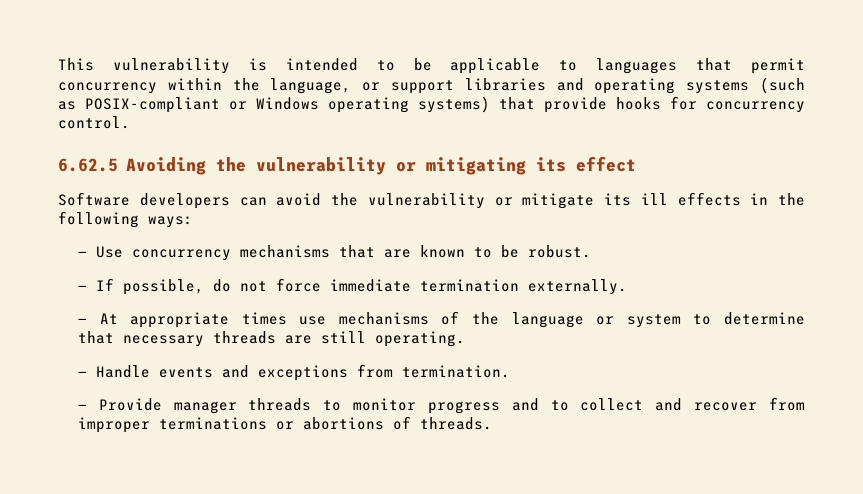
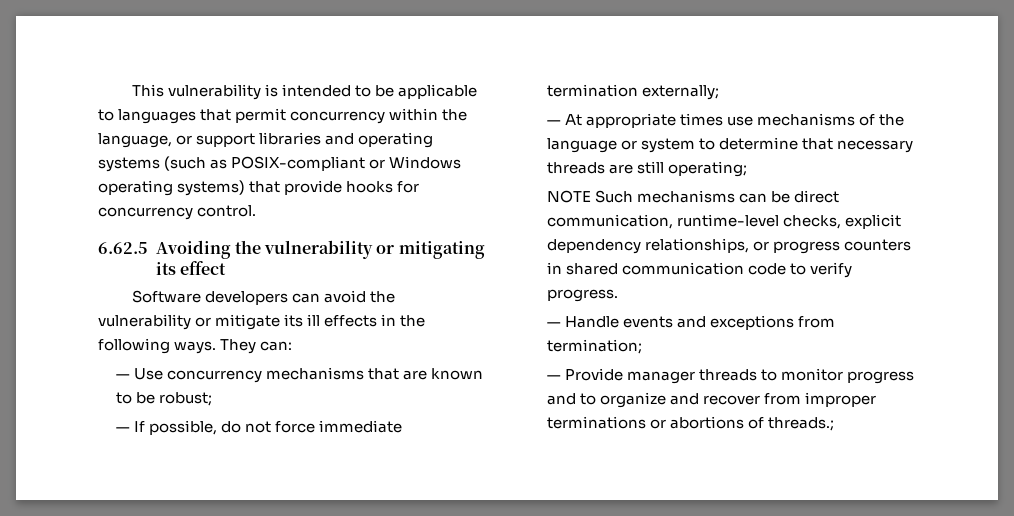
[148,216,193,228] ways: -> [174,339,293,354] ways. They can:
[527,245,591,258] robust. -> [158,392,212,406] robust;
[527,279,627,295] externally. -> [641,85,719,100] externally;
[374,331,465,347] operating. -> [667,161,747,177] [546,190,839,203] [546,214,901,229] [546,238,911,254] [546,262,852,278] [546,289,618,302] operating; // NOTE Such mechanisms can be direct communication, runtime-level checks, explicit dependency relationships, or progress counters in shared communication code to verify progress.
[401,365,510,378] termination. -> [546,339,642,354] termination;
[580,398,644,411] collect -> [599,392,666,408] organize
[419,417,492,430] threads. -> [767,417,834,431] threads.;

